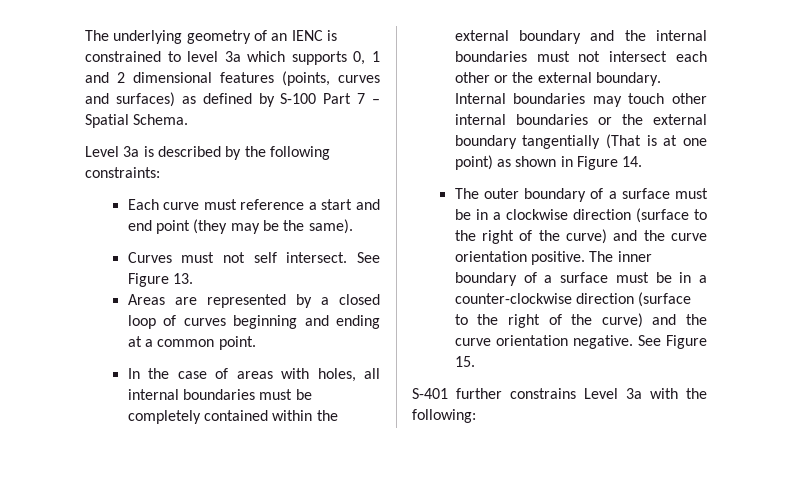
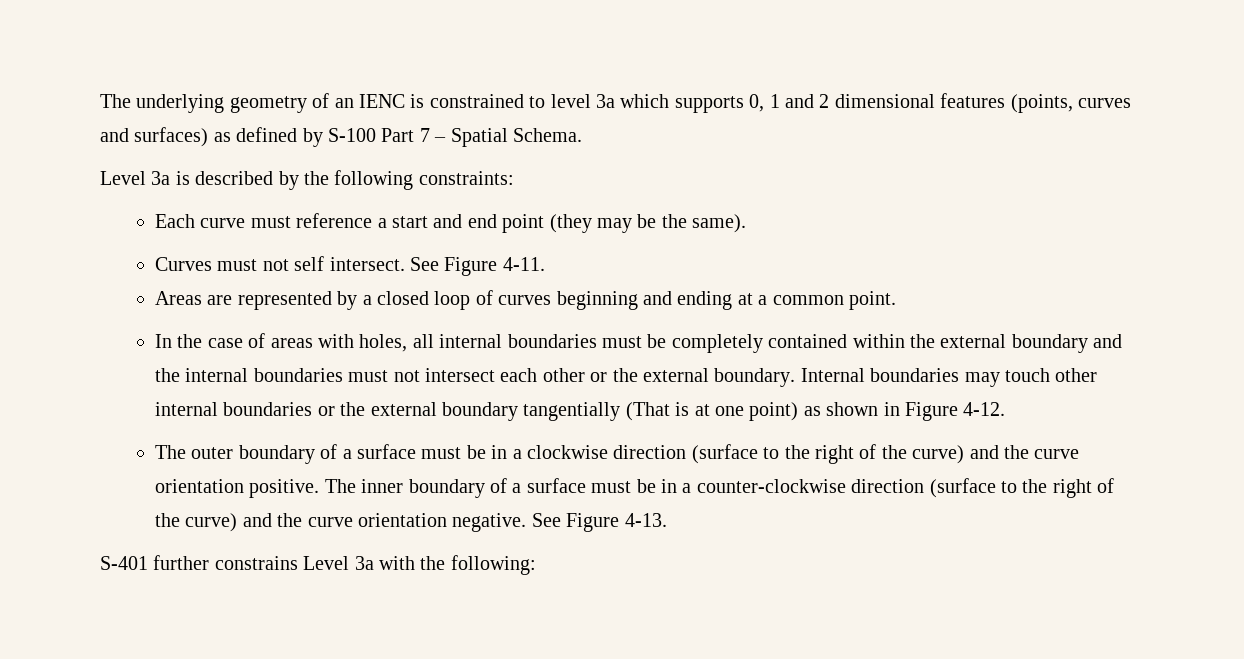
[173,273,194,284] 13. -> [502,257,545,271] 4-11.
[622,156,643,167] 14. -> [963,402,1006,416] 4-12.
[454,356,475,367] 15. -> [624,513,667,527] 4-13.

